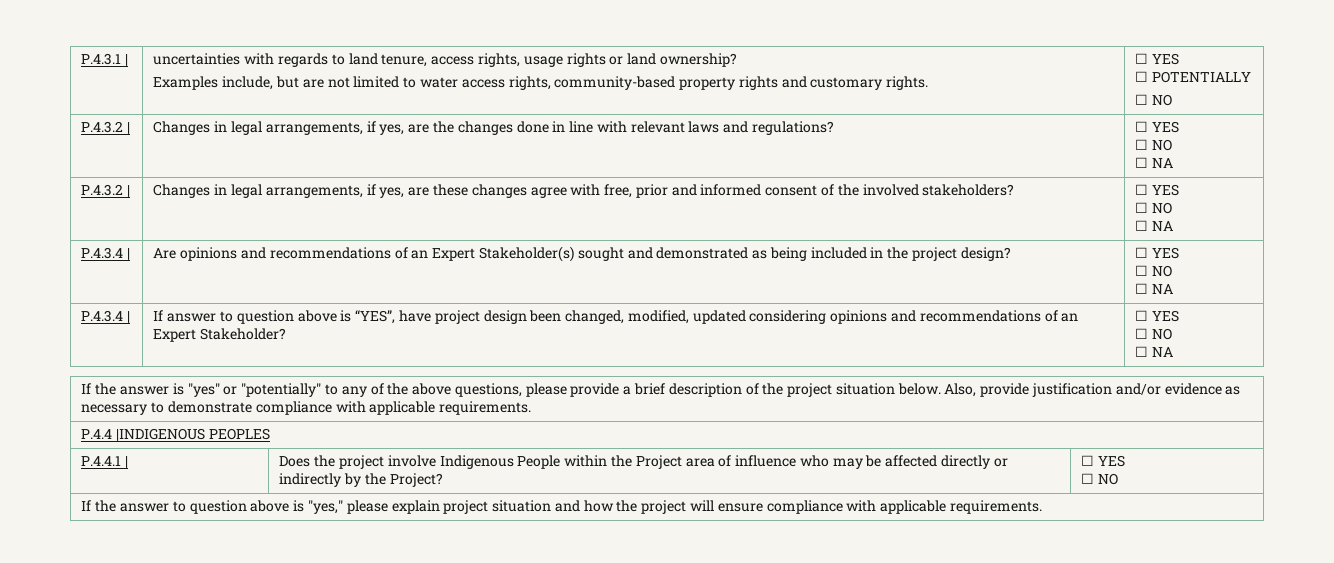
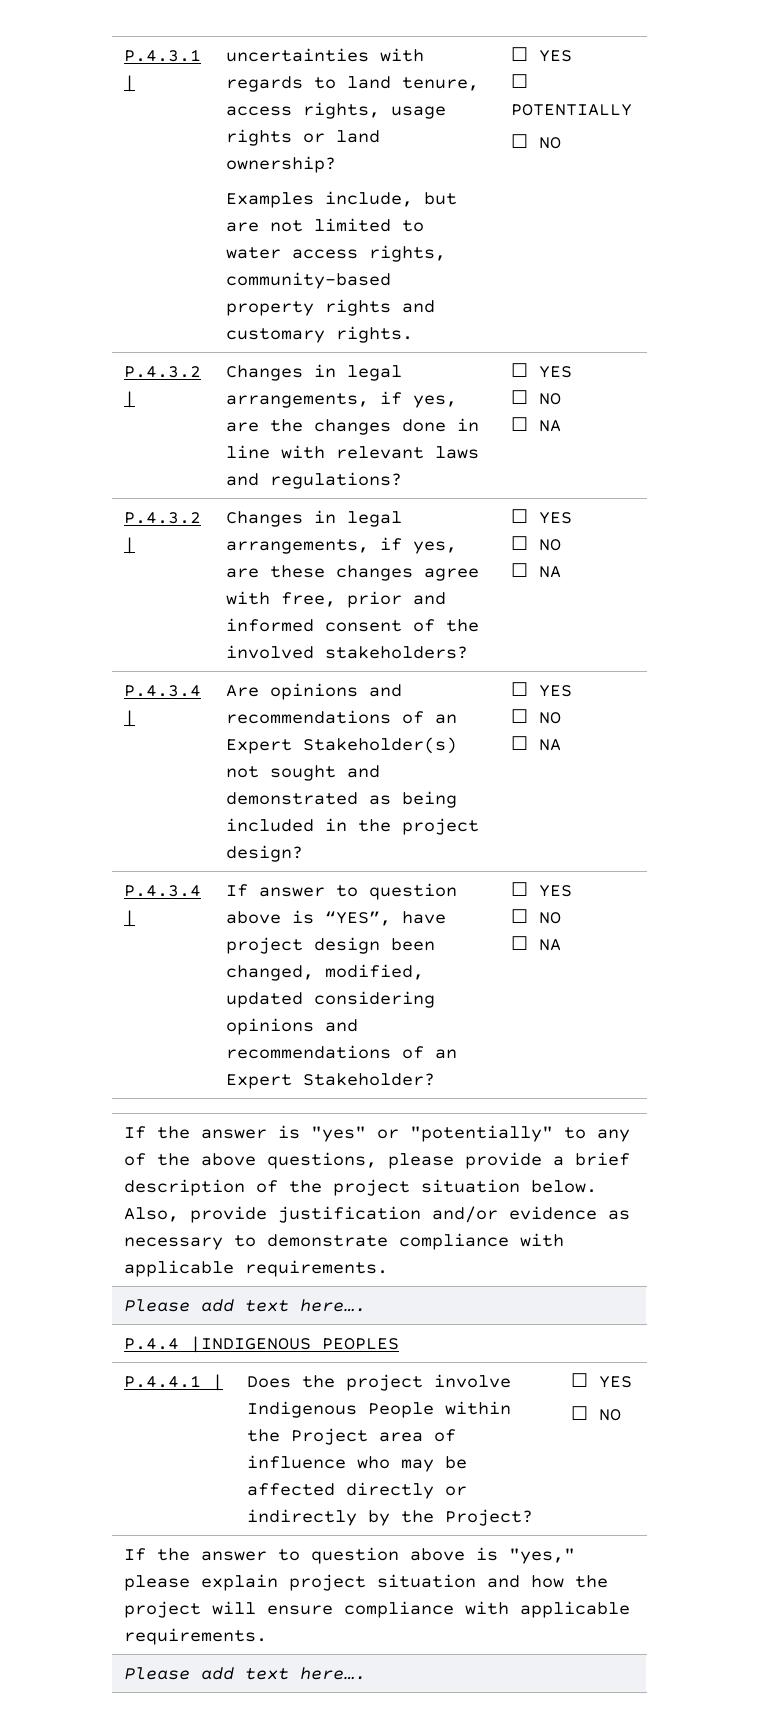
(574, 254) none -> [225,766,259,778] not
(532, 408) none -> [123,1299,366,1312] // Please add text here….
(1042, 507) none -> [123,1667,366,1680] // Please add text here….

